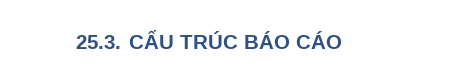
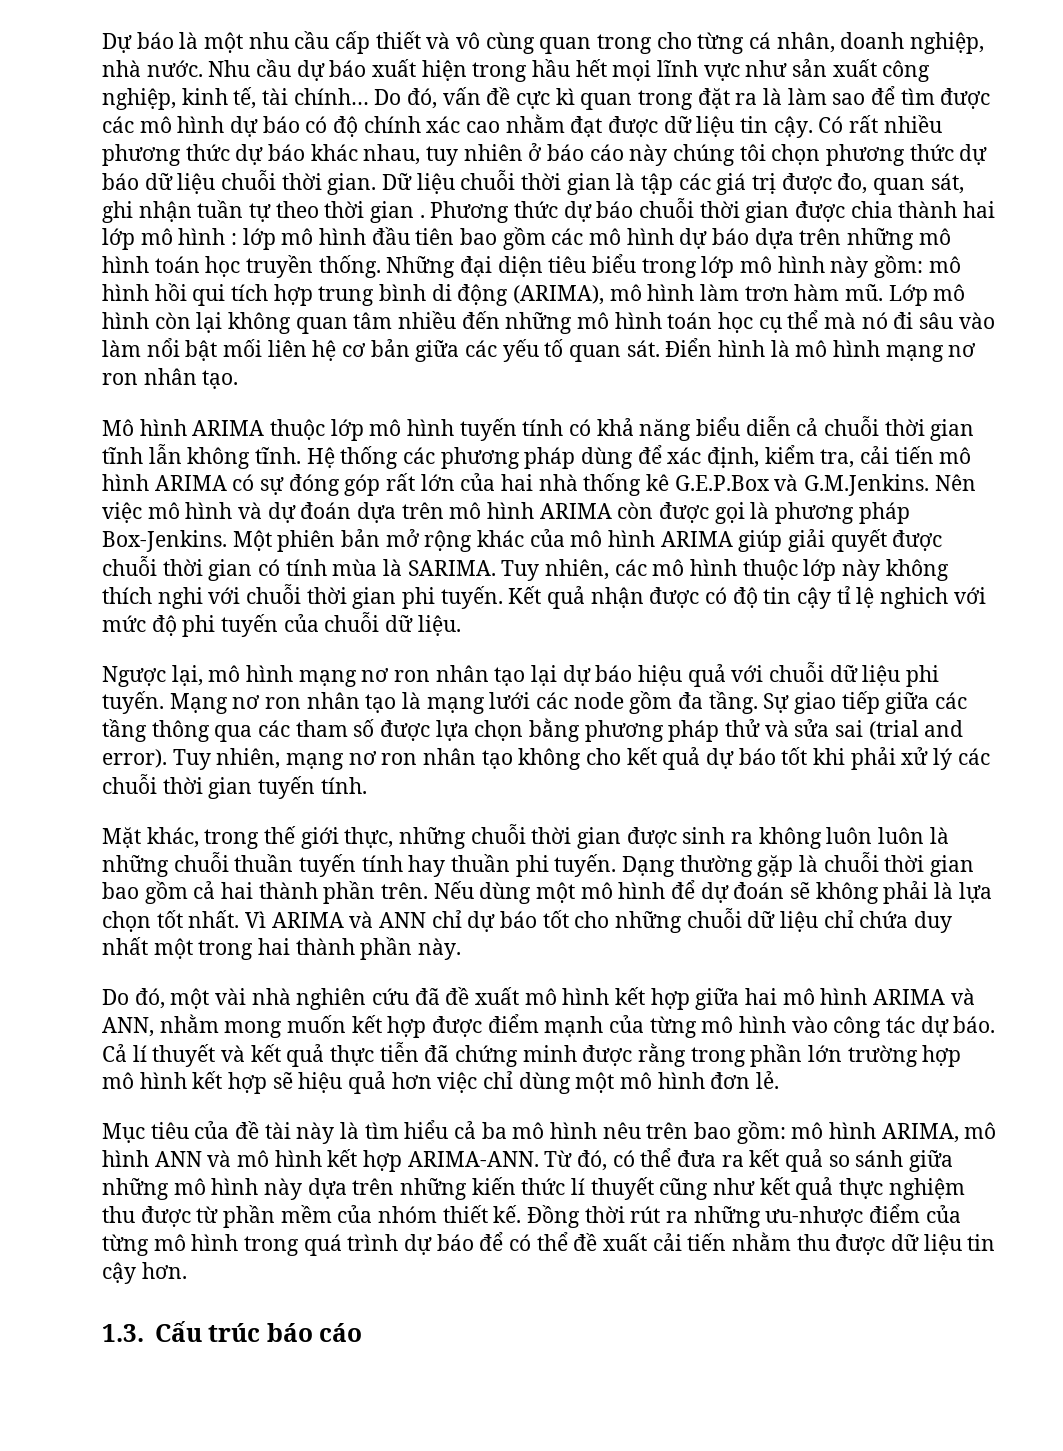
[76,30,342,49] 25.3. CẤU TRÚC BÁO CÁO -> [102,31,985,54] [102,59,931,82] [102,86,991,110] [102,114,942,138] [102,143,988,166] [102,170,964,195] [102,198,996,223] [102,227,951,250] [102,254,961,278] [102,283,966,306] [102,310,995,334] [102,338,976,362] [102,368,239,389] [102,416,975,441] [102,444,972,469] [102,473,976,496] [102,502,910,524] [102,529,943,552] [102,556,949,581] [102,584,986,609] [102,612,461,637] [102,662,940,687] [102,691,968,714] [102,718,964,742] [102,747,990,770] [102,774,367,799] [102,824,949,849] [102,852,975,877] [102,880,992,904] [102,908,953,933] [102,937,462,960] [102,987,975,1010] [102,1014,996,1038] [102,1042,962,1067] [102,1071,780,1094] [102,1120,997,1144] [102,1148,954,1172] [102,1177,965,1200] [102,1204,961,1228] [102,1232,996,1256] [102,1262,187,1284] [102,1321,363,1342] Dự báo là một nhu cầu cấp thiết và vô cùng quan trong cho từng cá nhân, doanh nghiệp, nhà nước. Nhu cầu dự báo xuất hiện trong hầu hết mọi lĩnh vực như sản xuất công nghiệp, kinh tế, tài chính… Do đó, vấn đề cực kì quan trong đặt ra là làm sao để tìm được các mô hình dự báo có độ chính xác cao nhằm đạt được dữ liệu tin cậy. Có rất nhiều phương thức dự báo khác nhau, tuy nhiên ở báo cáo này chúng tôi chọn phương thức dự báo dữ liệu chuỗi thời gian. Dữ liệu chuỗi thời gian là tập các giá trị được đo, quan sát, ghi nhận tuần tự theo thời gian . Phương thức dự báo chuỗi thời gian được chia thành hai lớp mô hình : lớp mô hình đầu tiên bao gồm các mô hình dự báo dựa trên những mô hình toán học truyền thống. Những đại diện tiêu biểu trong lớp mô hình này gồm: mô hình hồi qui tích hợp trung bình di động (ARIMA), mô hình làm trơn hàm mũ. Lớp mô hình còn lại không quan tâm nhiều đến những mô hình toán học cụ thể mà nó đi sâu vào làm nổi bật mối liên hệ cơ bản giữa các yếu tố quan sát. Điển hình là mô hình mạng nơ ron nhân tạo. // Mô hình ARIMA thuộc lớp mô hình tuyến tính có khả năng biểu diễn cả chuỗi thời gian tĩnh lẫn không tĩnh. Hệ thống các phương pháp dùng để xác định, kiểm tra, cải tiến mô hình ARIMA có sự đóng góp rất lớn của hai nhà thống kê G.E.P.Box và G.M.Jenkins. Nên việc mô hình và dự đoán dựa trên mô hình ARIMA còn được gọi là phương pháp Box-Jenkins. Một phiên bản mở rộng khác của mô hình ARIMA giúp giải quyết được chuỗi thời gian có tính mùa là SARIMA. Tuy nhiên, các mô hình thuộc lớp này không thích nghi với chuỗi thời gian phi tuyến. Kết quả nhận được có độ tin cậy tỉ lệ nghich với mức độ phi tuyến của chuỗi dữ liệu. // Ngược lại, mô hình mạng nơ ron nhân tạo lại dự báo hiệu quả với chuỗi dữ liệu phi tuyến. Mạng nơ ron nhân tạo là mạng lưới các node gồm đa tầng. Sự giao tiếp giữa các tầng thông qua các tham số được lựa chọn bằng phương pháp thử và sửa sai (trial and error). Tuy nhiên, mạng nơ ron nhân tạo không cho kết quả dự báo tốt khi phải xử lý các chuỗi thời gian tuyến tính. // Mặt khác, trong thế giới thực, những chuỗi thời gian được sinh ra không luôn luôn là những chuỗi thuần tuyến tính hay thuần phi tuyến. Dạng thường gặp là chuỗi thời gian bao gồm cả hai thành phần trên. Nếu dùng một mô hình để dự đoán sẽ không phải là lựa chọn tốt nhất. Vì ARIMA và ANN chỉ dự báo tốt cho những chuỗi dữ liệu chỉ chứa duy nhất một trong hai thành phần này. // Do đó, một vài nhà nghiên cứu đã đề xuất mô hình kết hợp giữa hai mô hình ARIMA và ANN, nhằm mong muốn kết hợp được điểm mạnh của từng mô hình vào công tác dự báo. Cả lí thuyết và kết quả thực tiễn đã chứng minh được rằng trong phần lớn trường hợp mô hình kết hợp sẽ hiệu quả hơn việc chỉ dùng một mô hình đơn lẻ. // Mục tiêu của đề tài này là tìm hiểu cả ba mô hình nêu trên bao gồm: mô hình ARIMA, mô hình ANN và mô hình kết hợp ARIMA-ANN. Từ đó, có thể đưa ra kết quả so sánh giữa những mô hình này dựa trên những kiến thức lí thuyết cũng như kết quả thực nghiệm thu được từ phần mềm của nhóm thiết kế. Đồng thời rút ra những ưu-nhược điểm của từng mô hình trong quá trình dự báo để có thể đề xuất cải tiến nhằm thu được dữ liệu tin cậy hơn. // 1.3. Cấu trúc báo cáo

